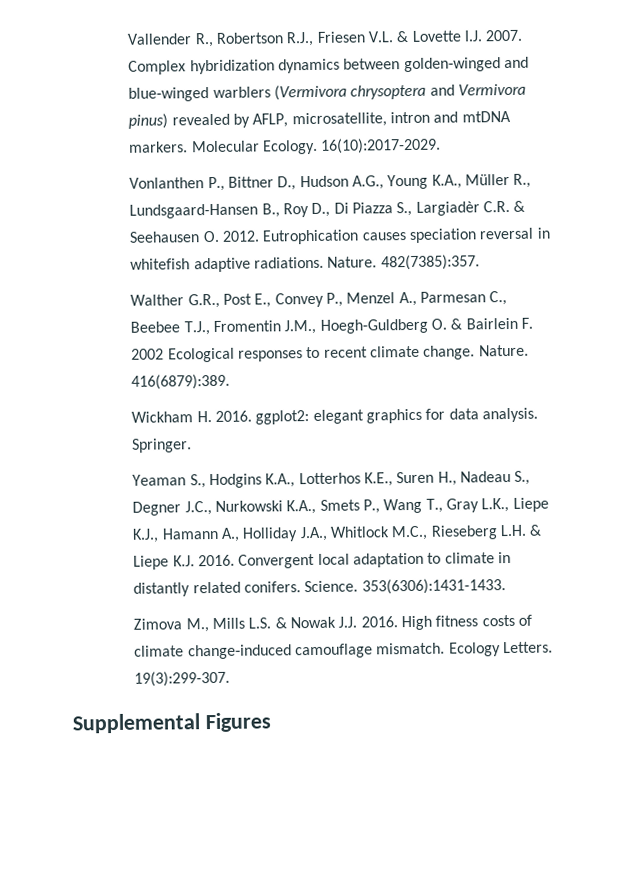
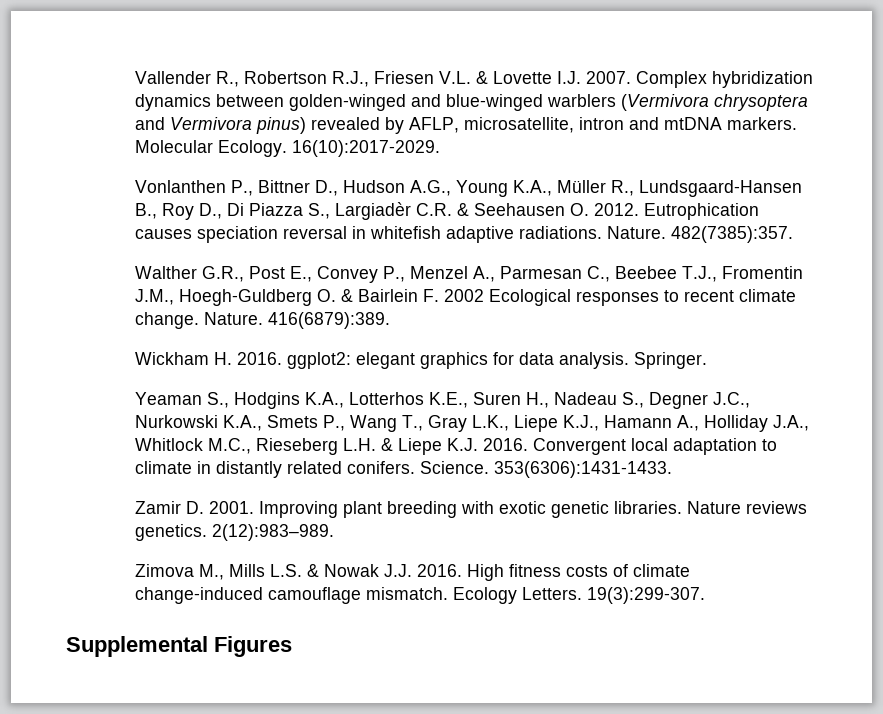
(506, 586) none -> [135,501,808,518] [135,524,335,541] // Zamir D. 2001. Improving plant breeding with exotic genetic libraries. Nature reviews genetics. 2(12):983–989.

